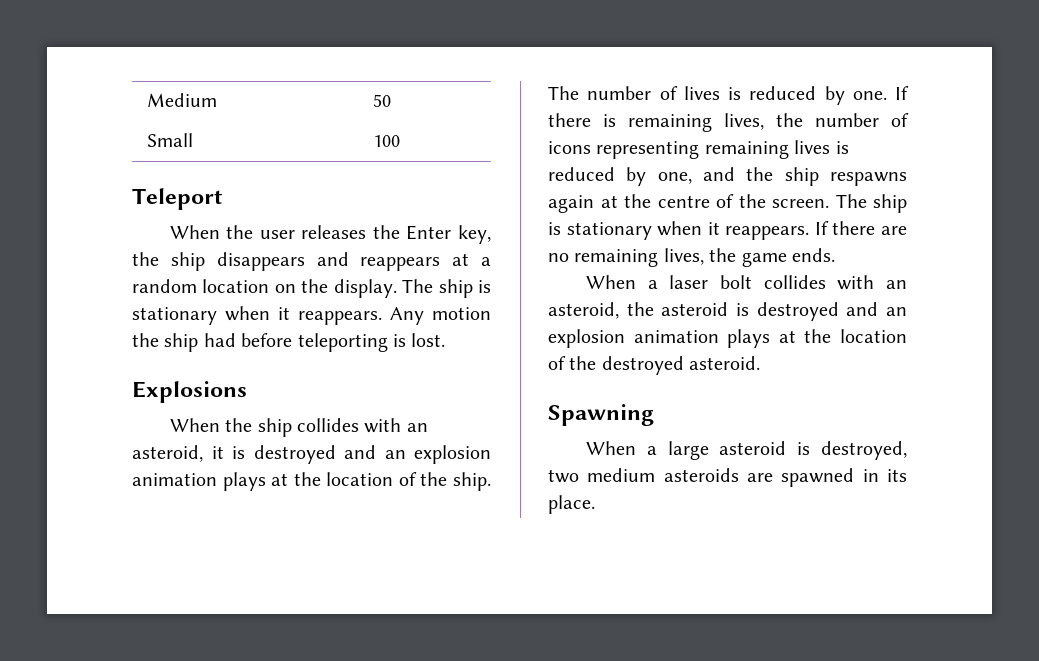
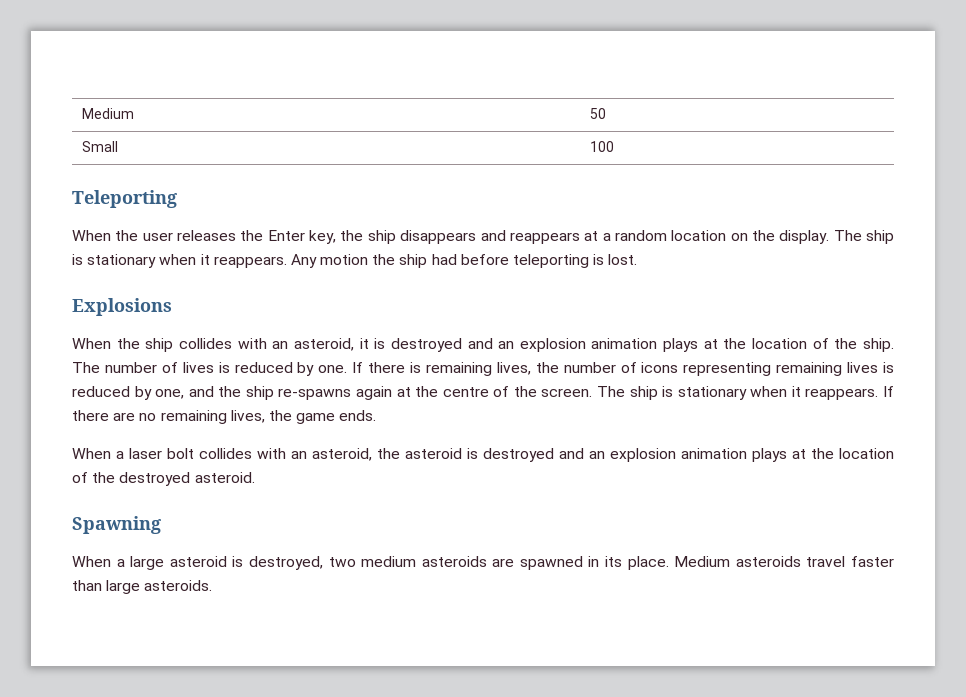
[132,188,222,210] Teleport -> [72,190,177,208] Teleporting
[830,172,907,186] respawns -> [278,388,352,400] re-spawns
(595, 504) none -> [674,556,895,567] [72,580,213,594] Medium asteroids travel faster than large asteroids.

